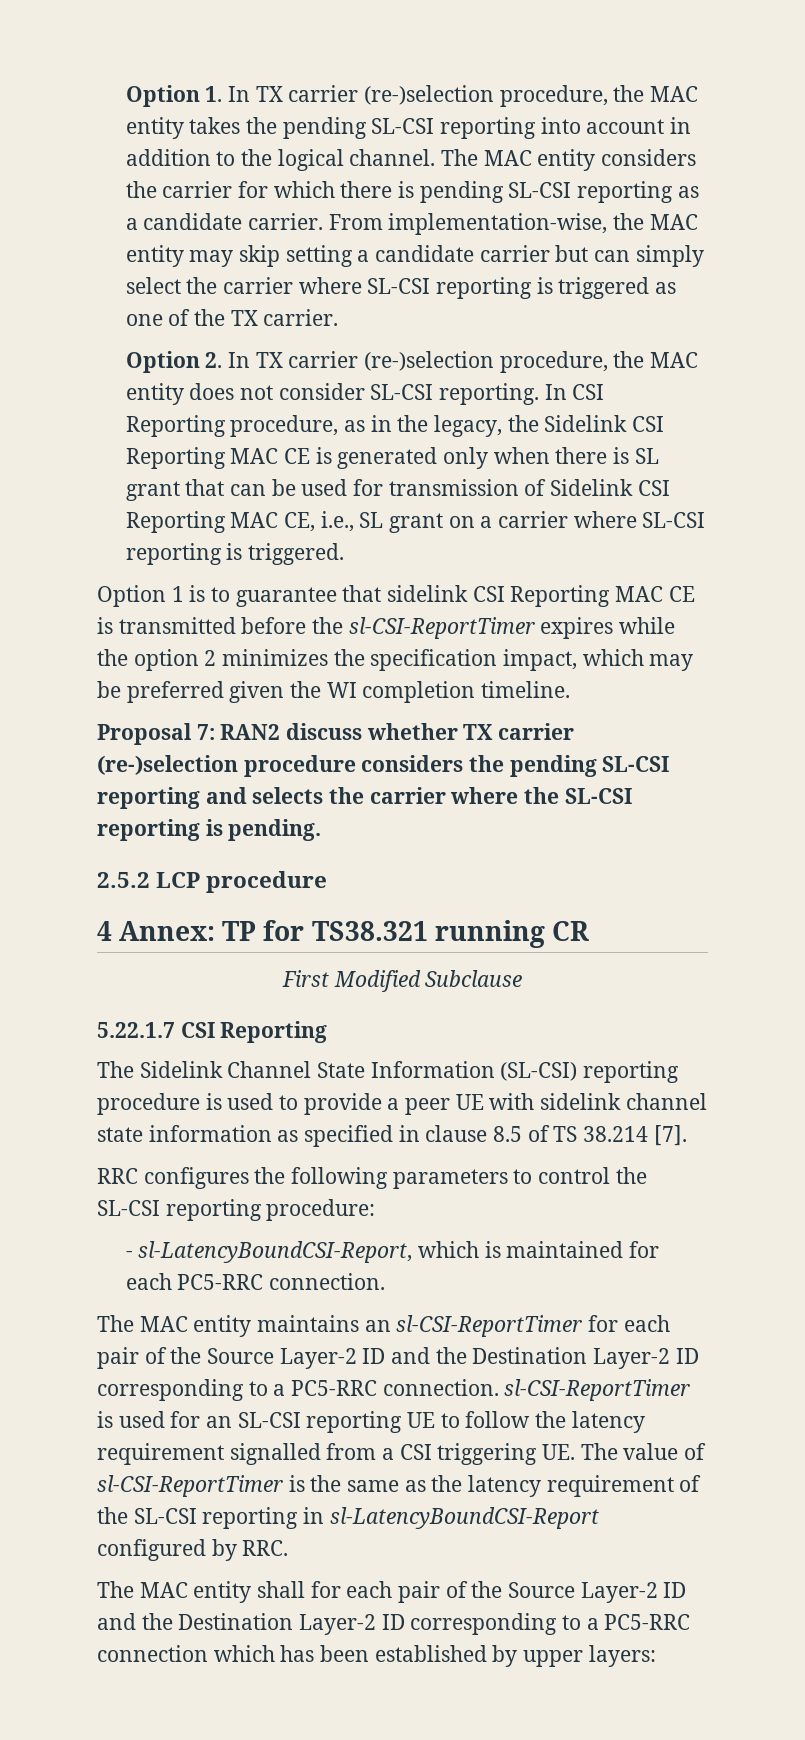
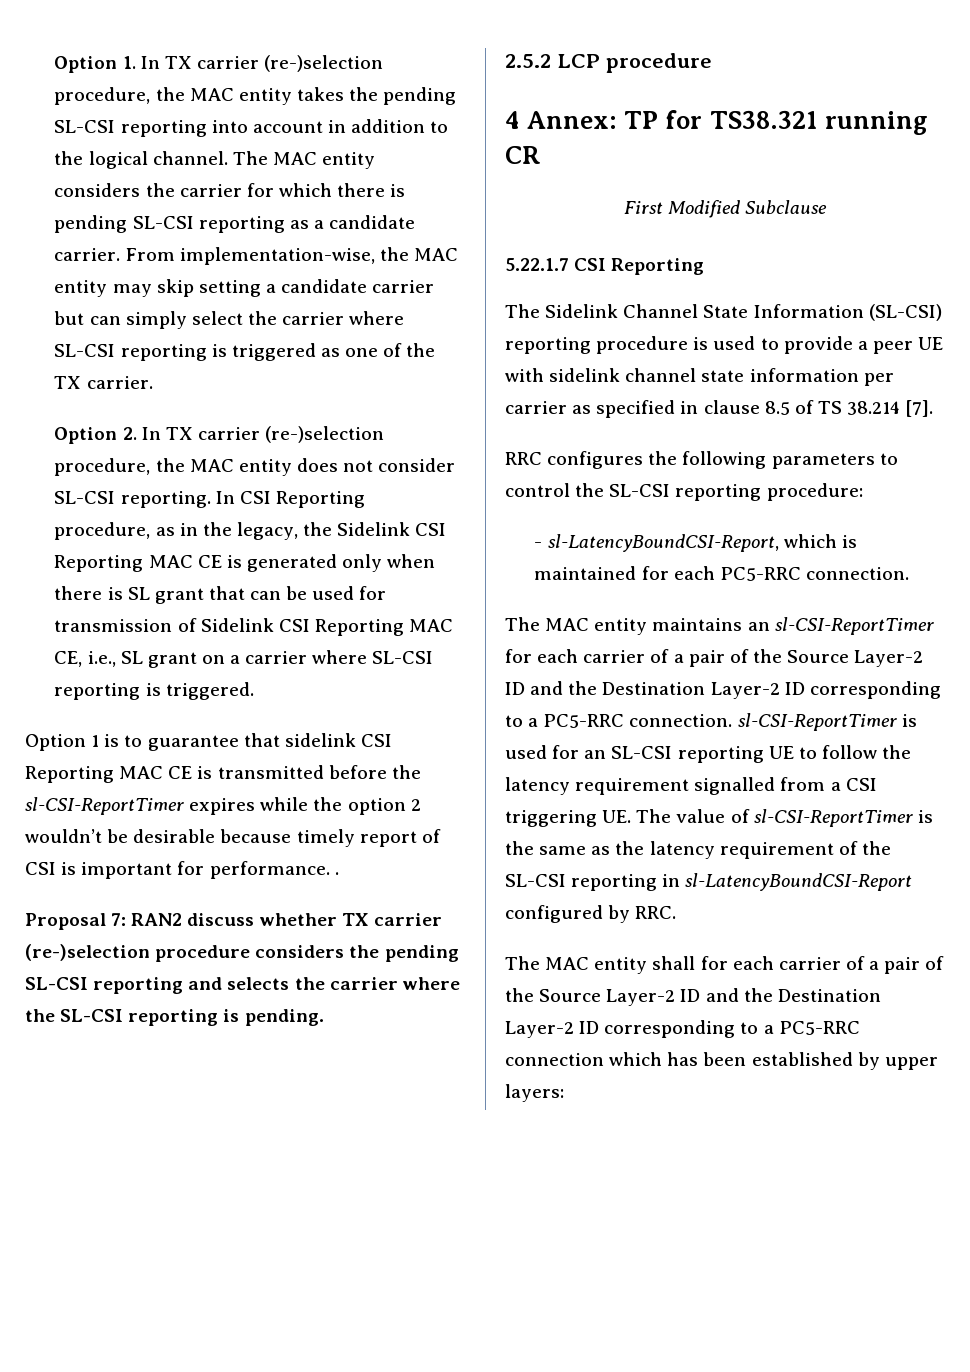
[222,649,694,671] [97,681,571,703] minimizes the specification impact, which may be preferred given the WI completion timeline. -> [25,829,441,847] [25,861,339,879] wouldn’t be desirable because timely report of CSI is important for performance. .
(272, 1133) none -> [863,373,894,386] [505,401,567,414] per carrier
(670, 1323) none -> [583,649,684,663] carrier of a
(393, 1589) none -> [778,956,880,970] carrier of a

